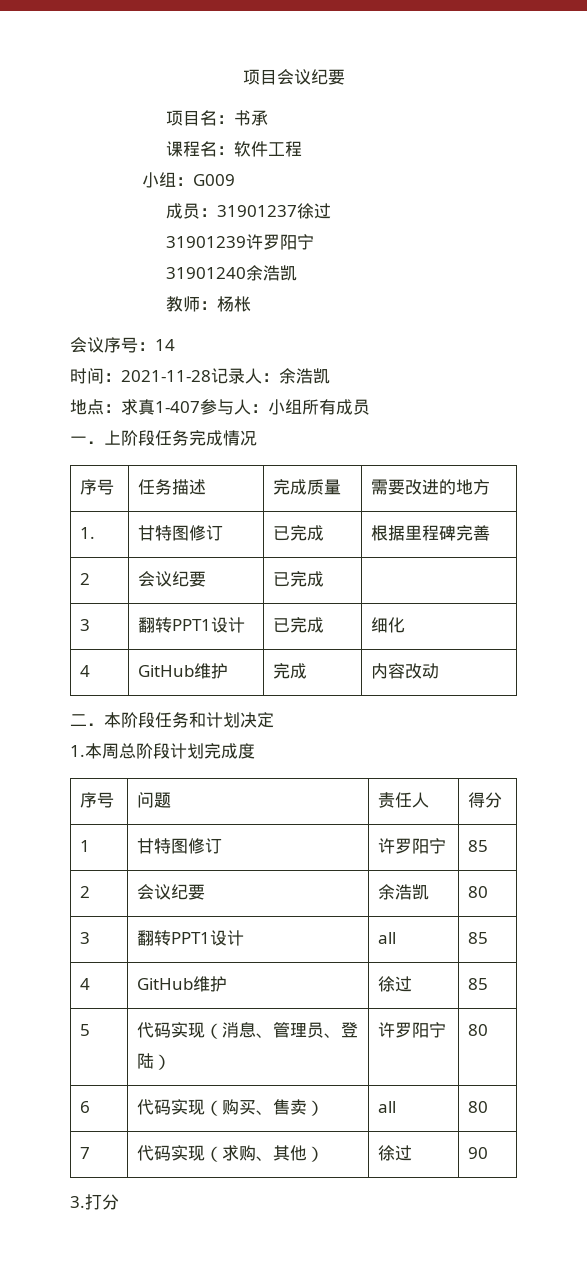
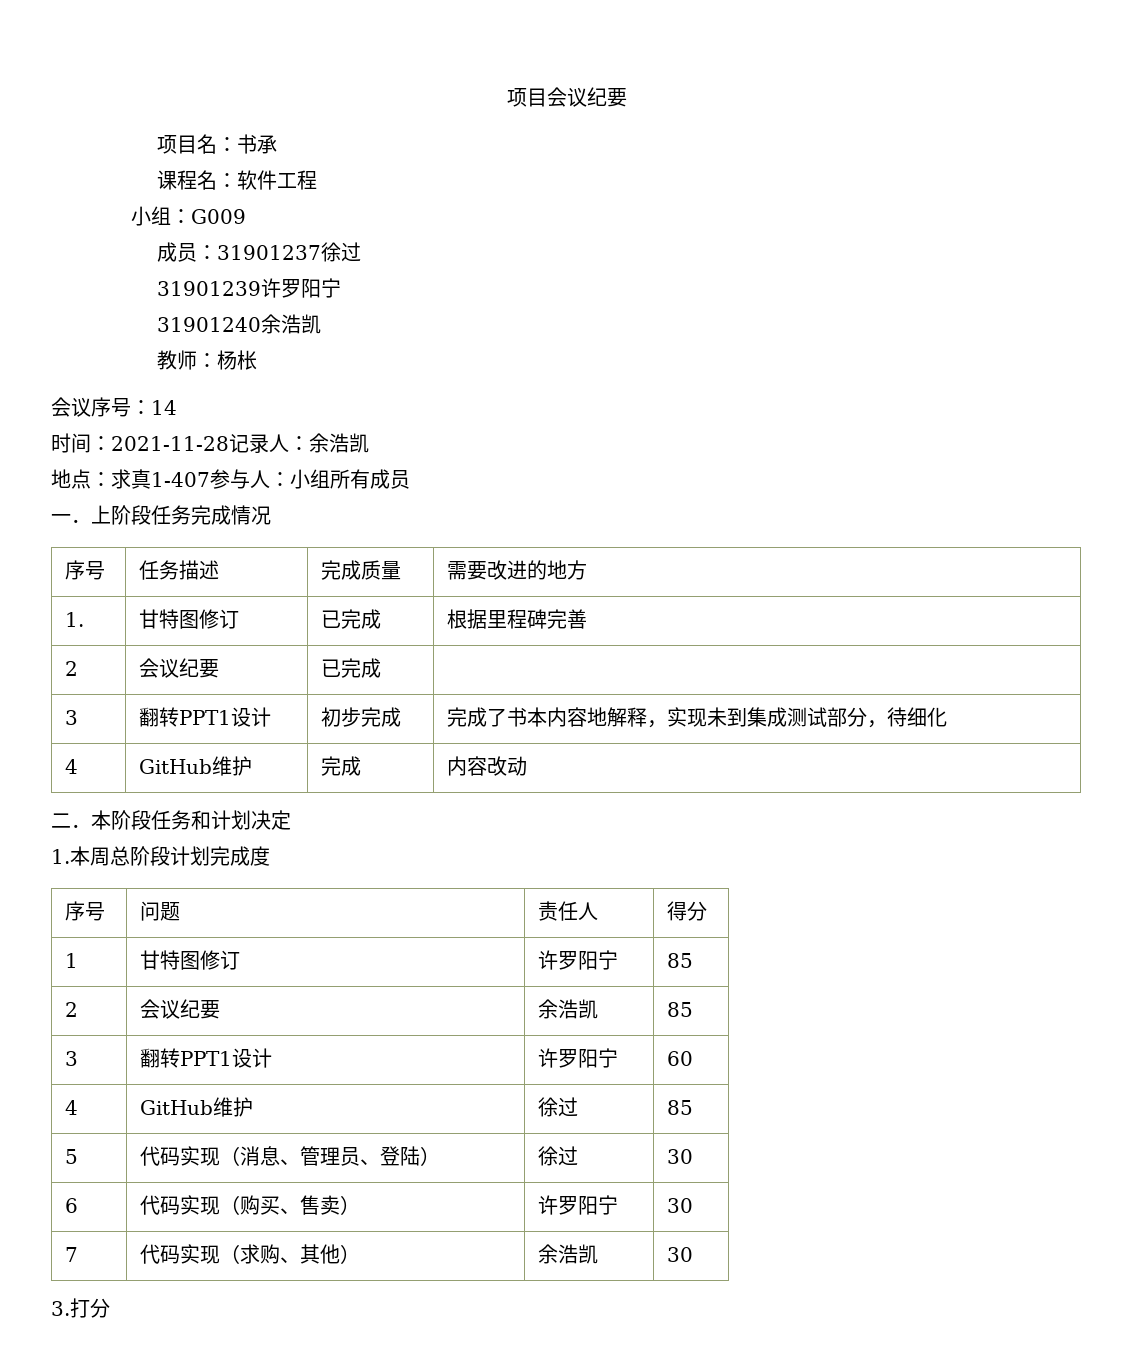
[272,617,324,633] 已完成 | -> [320,707,401,727] [446,707,907,728] 初步完成 | 完成了书本内容地解释，实现未到集成测试部分，待
[467,886,488,898] [79,932,90,944] [136,930,244,946] [377,932,396,944] [467,932,488,944] 80 // 3 | 翻转PPT1设计 | all | 85 -> [666,1002,693,1017] [64,1051,78,1066] [139,1048,272,1068] [537,1048,618,1068] [666,1051,693,1066] 85 // 3 | 翻转PPT1设计 | 许罗阳宁 | 60
[377,1022,446,1038] [467,1024,488,1036] 许罗阳宁 | 80 -> [537,1146,578,1166] [666,1149,693,1164] 徐过 | 30
[377,1101,396,1113] [467,1101,488,1113] all | 80 -> [537,1195,618,1215] [666,1198,693,1213] 许罗阳宁 | 30
[377,1145,412,1161] [467,1147,488,1159] 徐过 | 90 -> [537,1244,598,1264] [666,1247,693,1262] 余浩凯 | 30

